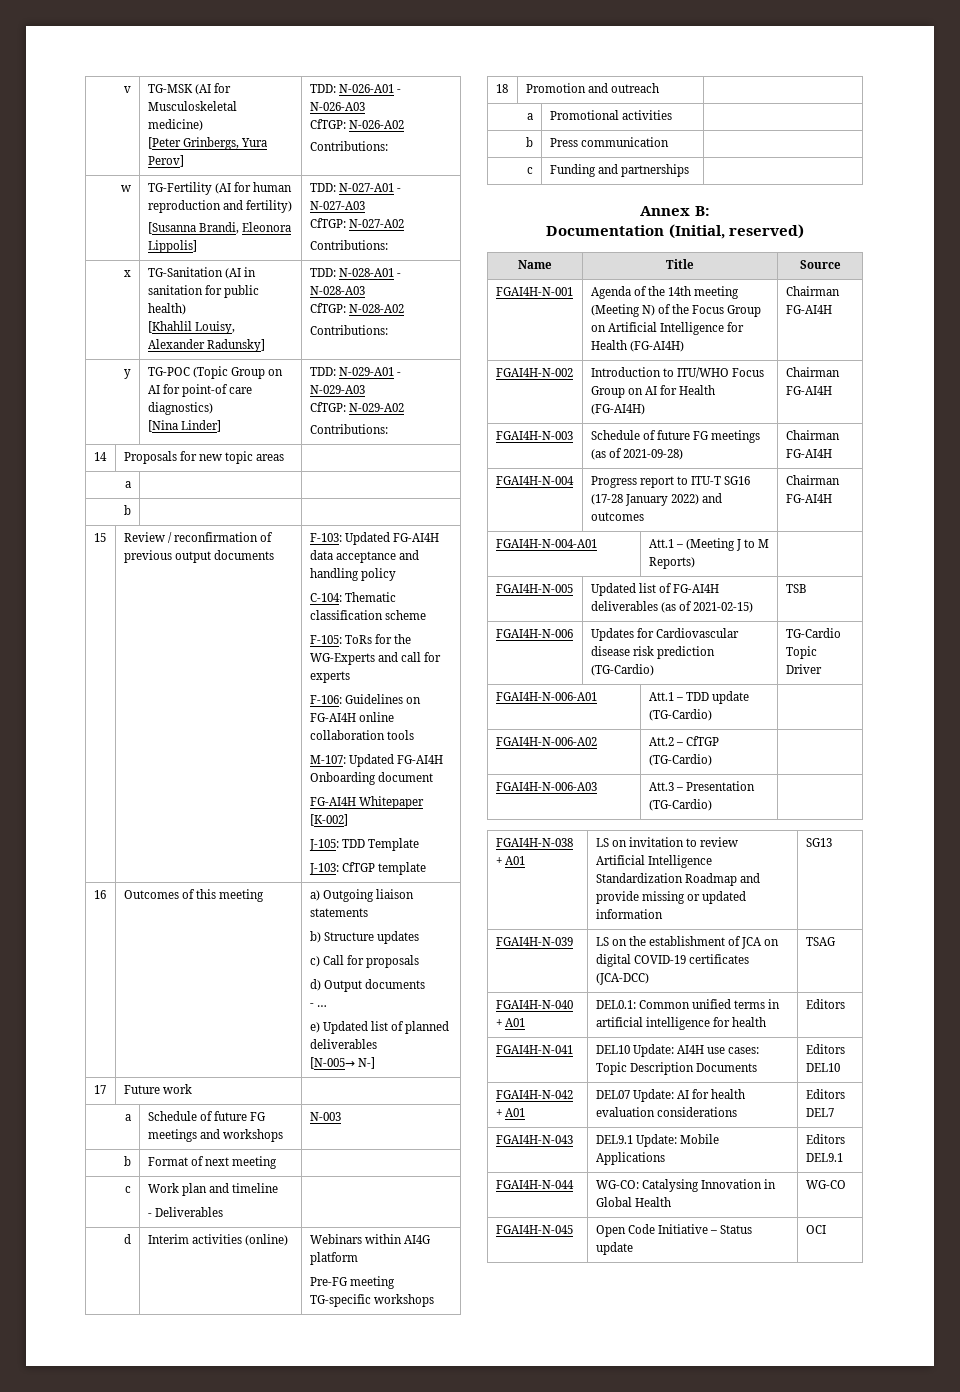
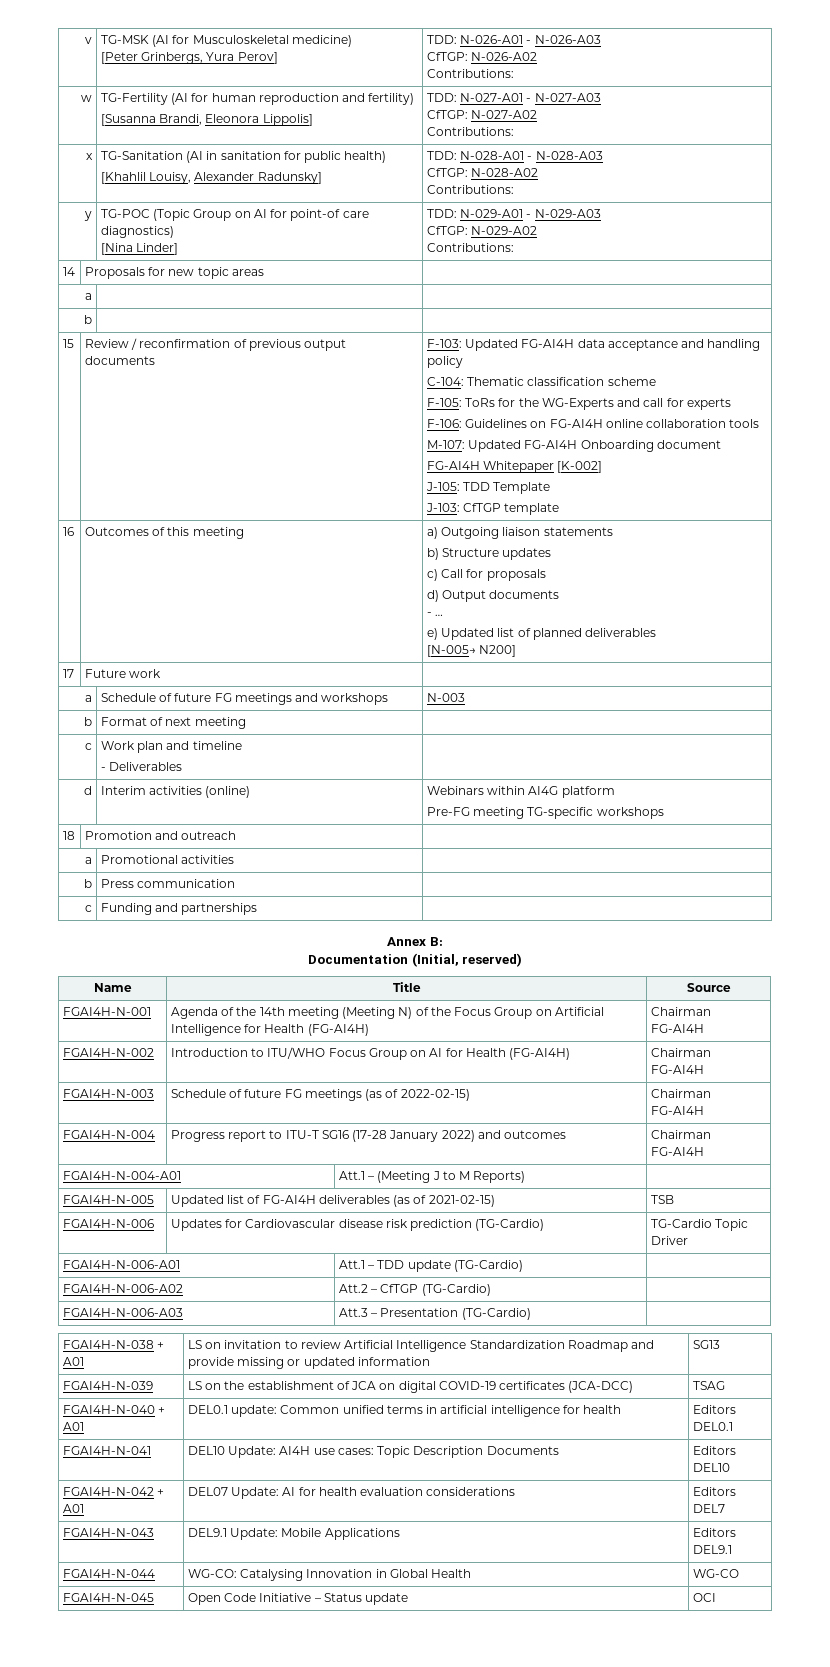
[357,1057,375,1069] N-] -> [479,645,517,657] N200]
[622,449,683,460] 2021-09-28) -> [400,1089,470,1101] 2022-02-15)
[595,1000,636,1009] DEL0.1: -> [187,1405,278,1417] DEL0.1 update:
(845, 1004) none -> [692,1422,733,1431] DEL0.1

